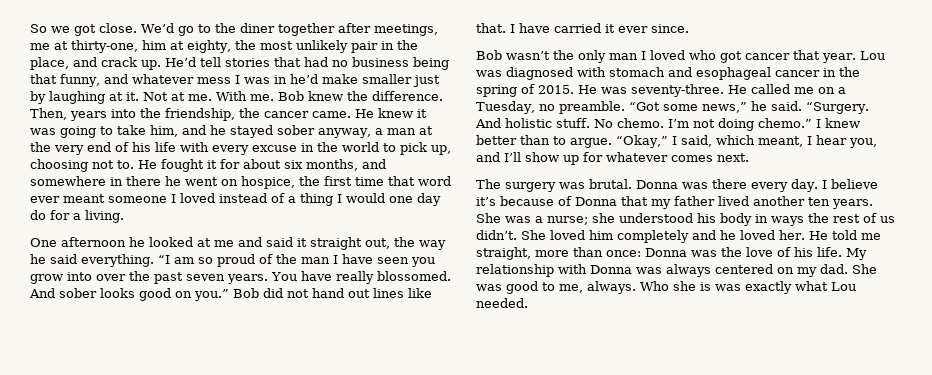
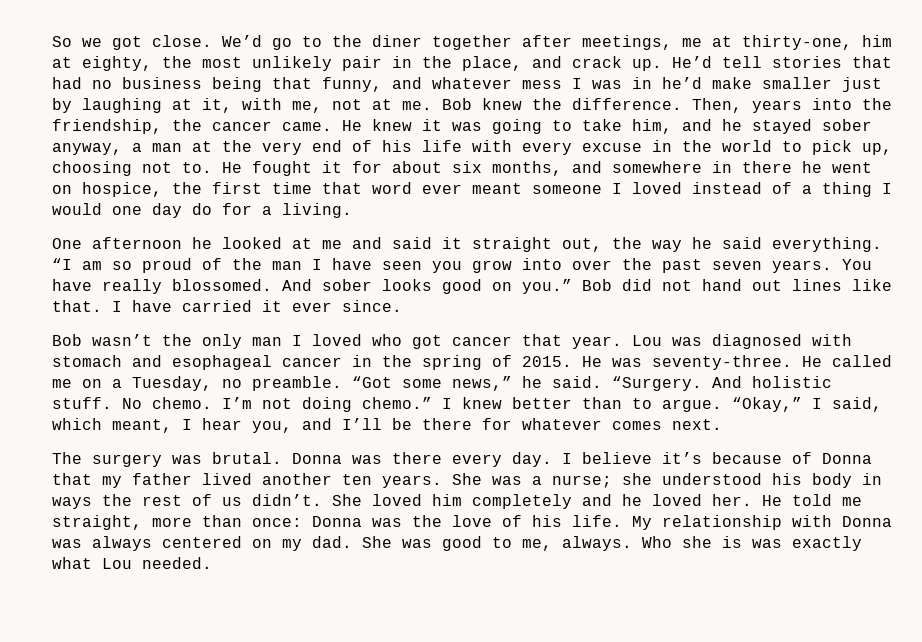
[126,91,247,101] it. Not at me. With -> [202,98,392,113] it, with me, not at
[525,152,579,165] show up -> [392,418,472,430] be there

